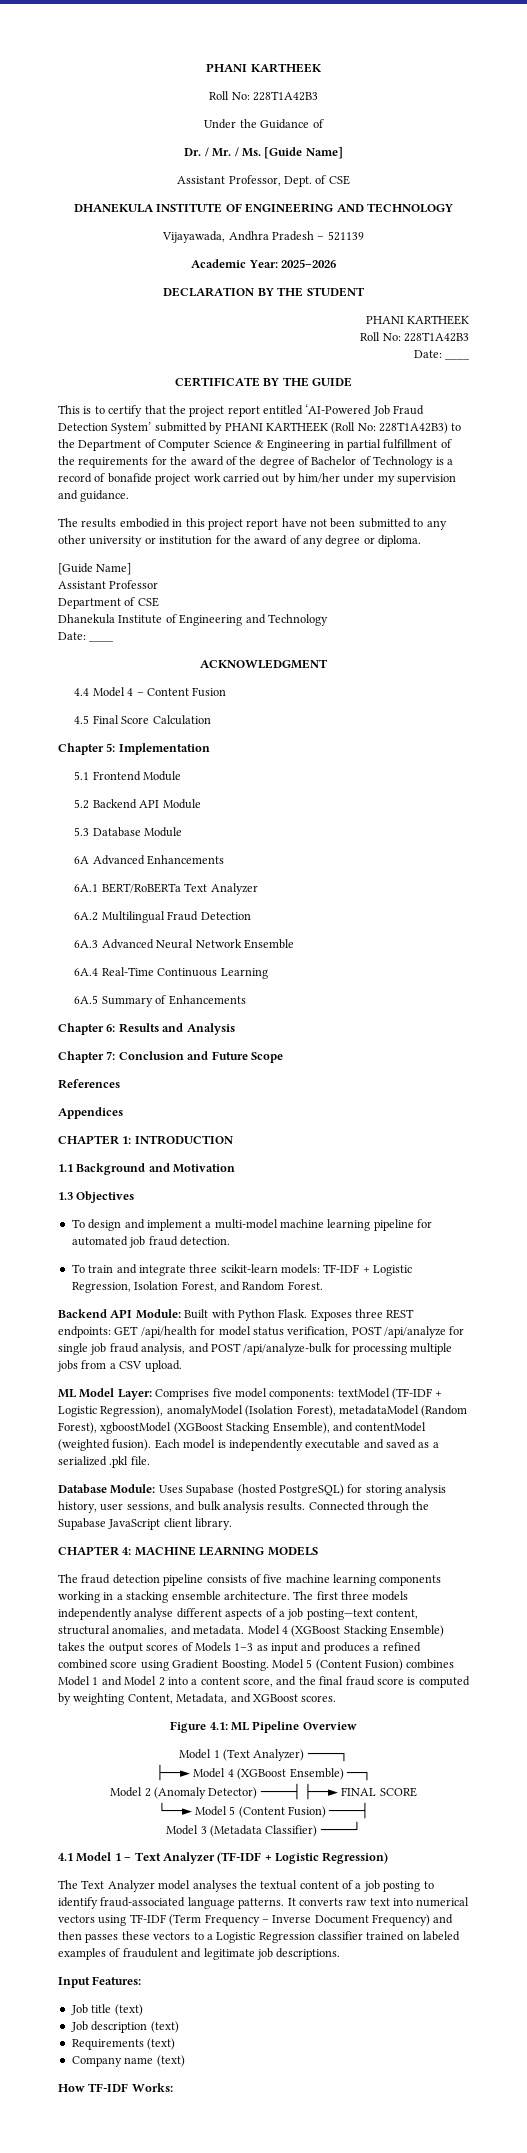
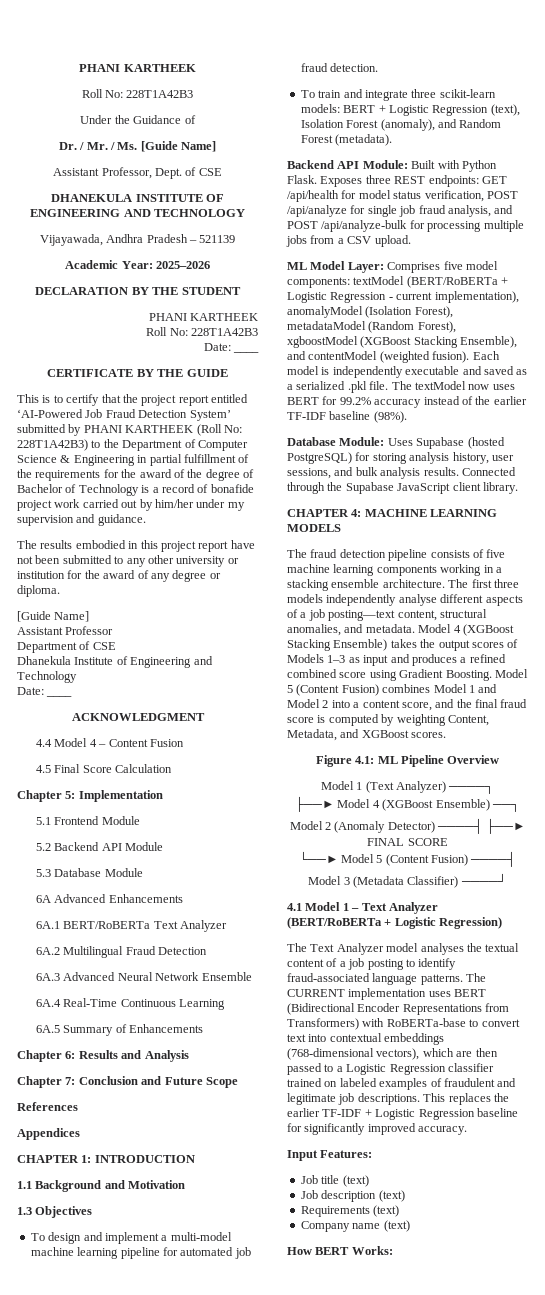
[323,1264,413,1276] [71,1281,323,1293] TF-IDF + Logistic Regression, Isolation Forest, and Random Forest. -> [343,104,520,116] [300,119,502,131] [300,134,393,146] BERT + Logistic Regression (text), Isolation Forest (anomaly), and Random Forest (metadata).
[392,1388,443,1400] [58,1405,164,1417] (TF-IDF + Logistic Regression), -> [406,276,509,288] [287,291,519,303] (BERT/RoBERTa + Logistic Regression - current implementation),
(150, 1460) none -> [391,381,515,390] [287,396,527,408] [287,411,407,423] The textModel now uses BERT for 99.2% accuracy instead of the earlier TF-IDF baseline (98%).
[217,1852,262,1864] (TF-IDF -> [287,917,382,929] (BERT/RoBERTa
[287,1897,470,1907] [58,1914,454,1926] [58,1931,191,1943] It converts raw text into numerical vectors using TF-IDF (Term Frequency – Inverse Document Frequency) and then passes these vectors -> [466,973,487,982] [287,988,487,1000] [287,1003,510,1015] [287,1018,520,1030] [287,1033,445,1045] [287,1048,498,1060] [287,1063,322,1075] The CURRENT implementation uses BERT (Bidirectional Encoder Representations from Transformers) with RoBERTa-base to convert text into contextual embeddings (768-dimensional vectors), which are then passed
(341, 1954) none -> [423,1093,509,1105] [287,1108,518,1120] [287,1123,468,1135] This replaces the earlier TF-IDF + Logistic Regression baseline for significantly improved accuracy.
[88,2083,129,2092] TF-IDF -> [315,1247,350,1255] BERT

